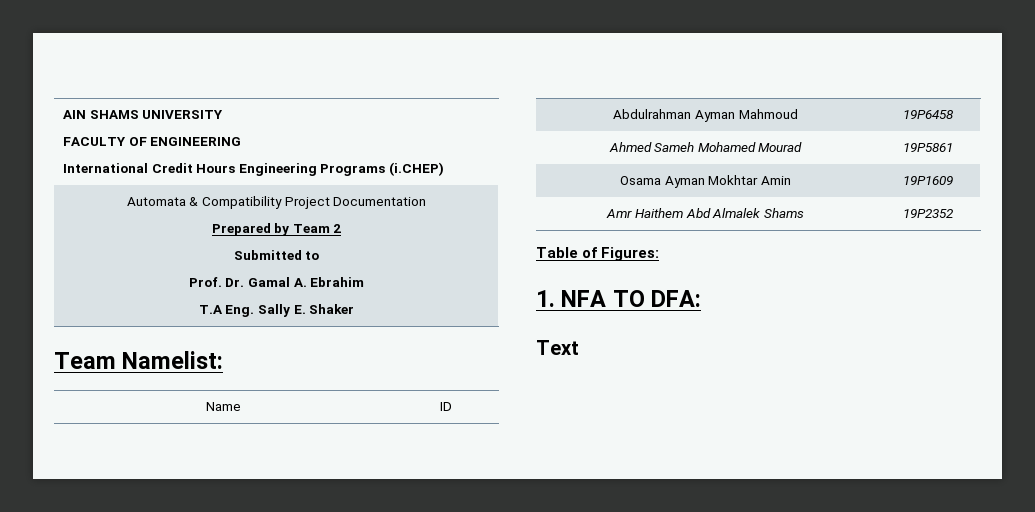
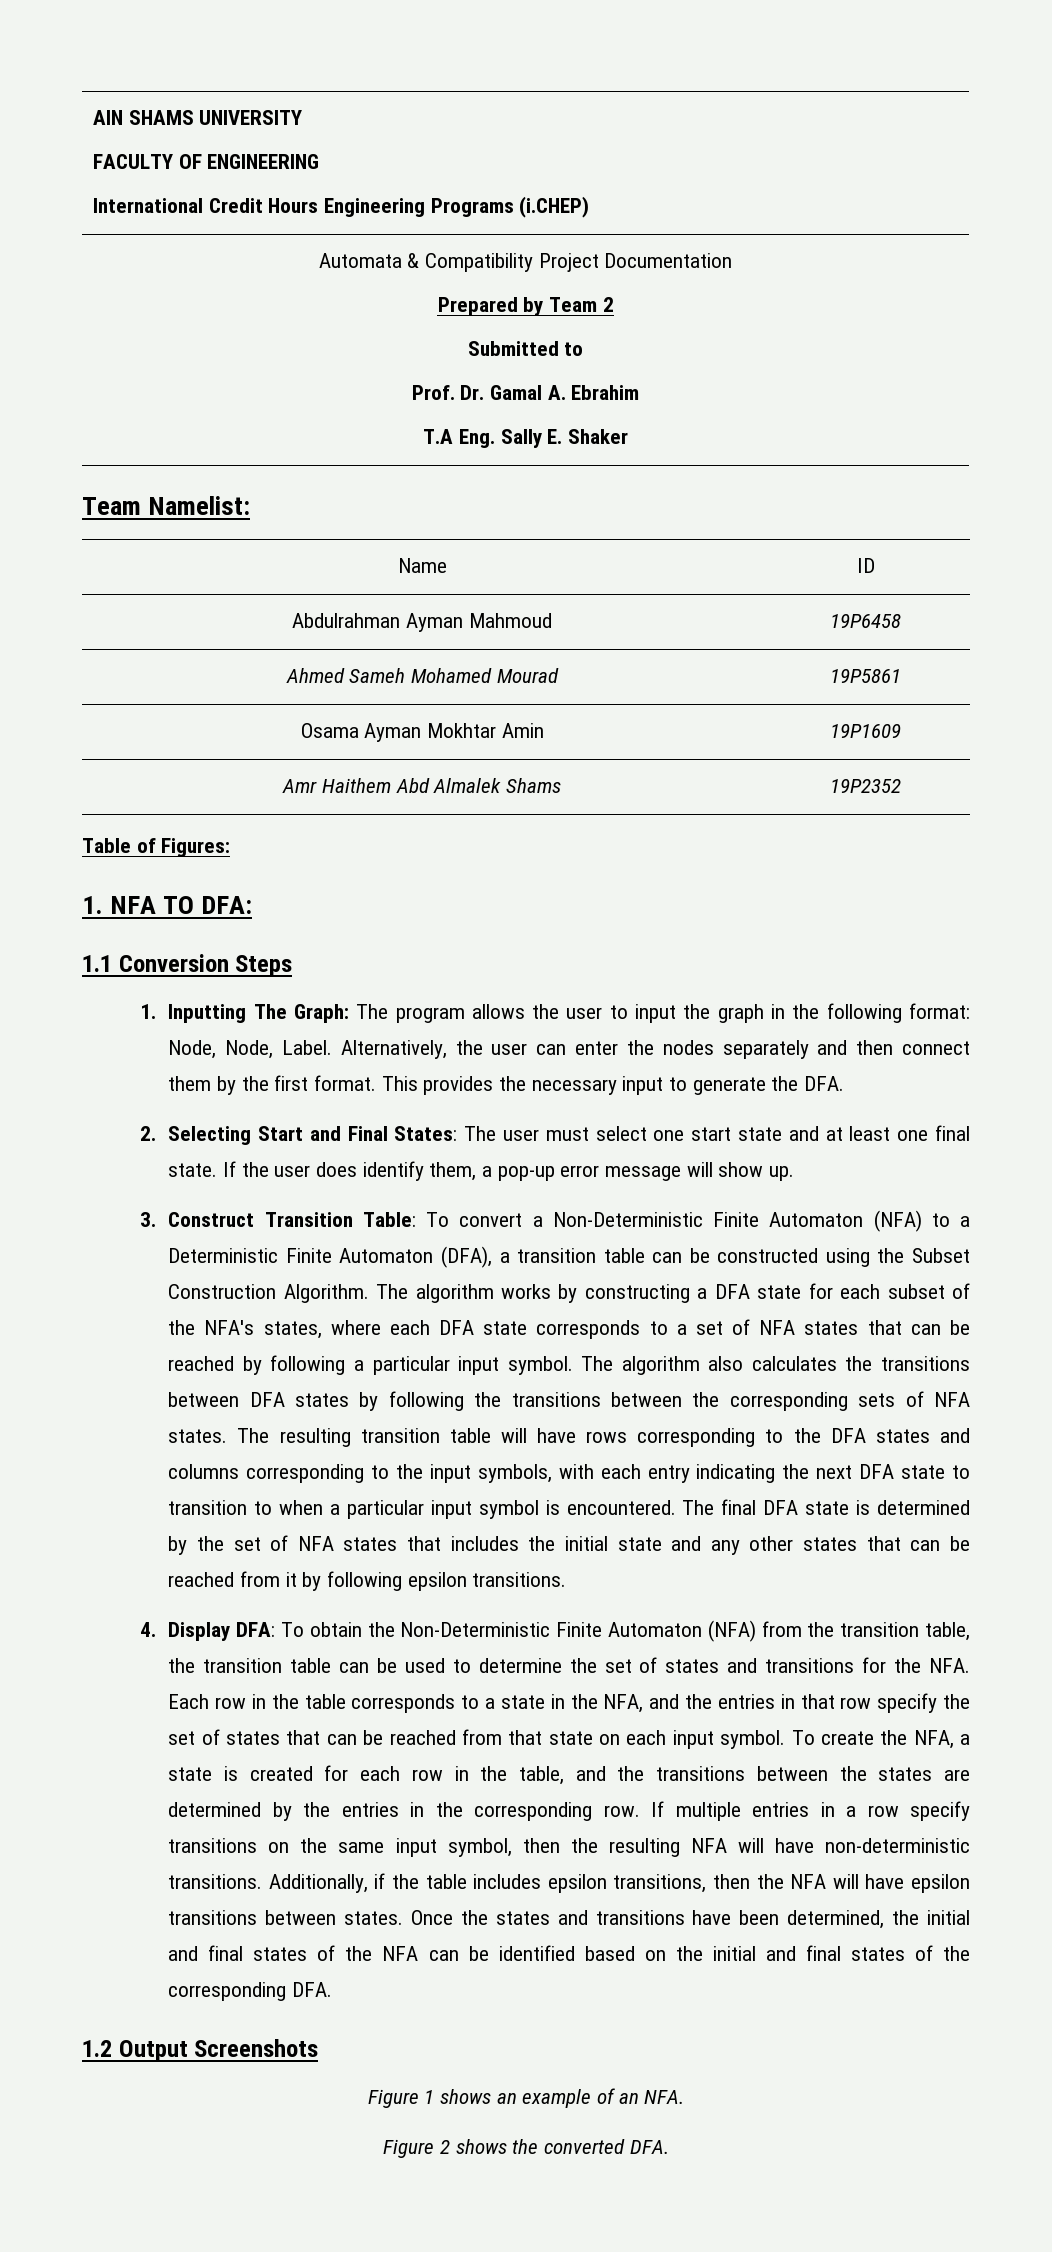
[536,340,579,355] Text -> [82,954,293,977] [139,1003,970,1023] [168,1040,970,1059] [168,1075,844,1095] [139,1125,970,1145] [168,1161,794,1181] [139,1210,970,1232] [168,1246,971,1268] [168,1283,970,1303] [168,1319,970,1339] [168,1355,971,1375] [168,1391,971,1411] [168,1428,970,1447] [168,1464,970,1483] [168,1499,970,1519] [168,1535,971,1555] [168,1571,567,1591] [139,1620,971,1642] [168,1657,970,1673] [168,1693,971,1713] [168,1729,970,1749] [168,1765,971,1785] [168,1801,971,1821] [168,1838,971,1857] [168,1873,970,1893] [168,1910,971,1929] [168,1945,970,1961] [168,1982,332,2001] [82,2039,319,2062] [367,2088,685,2108] [383,2139,669,2158] 1.1 Conversion Steps // 1. Inputting The Graph: The program allows the user to input the graph in the following format: Node, Node, Label. Alternatively, the user can enter the nodes separately and then connect them by the first format. This provides the necessary input to generate the DFA. // 2. Selecting Start and Final States: The user must select one start state and at least one final state. If the user does identify them, a pop-up error message will show up. // 3. Construct Transition Table: To convert a Non-Deterministic Finite Automaton (NFA) to a Deterministic Finite Automaton (DFA), a transition table can be constructed using the Subset Construction Algorithm. The algorithm works by constructing a DFA state for each subset of the NFA's states, where each DFA state corresponds to a set of NFA states that can be reached by following a particular input symbol. The algorithm also calculates the transitions between DFA states by following the transitions between the corresponding sets of NFA states. The resulting transition table will have rows corresponding to the DFA states and columns corresponding to the input symbols, with each entry indicating the next DFA state to transition to when a particular input symbol is encountered. The final DFA state is determined by the set of NFA states that includes the initial state and any other states that can be reached from it by following epsilon transitions. // 4. Display DFA: To obtain the Non-Deterministic Finite Automaton (NFA) from the transition table, the transition table can be used to determine the set of states and transitions for the NFA. Each row in the table corresponds to a state in the NFA, and the entries in that row specify the set of states that can be reached from that state on each input symbol. To create the NFA, a state is created for each row in the table, and the transitions between the states are determined by the entries in the corresponding row. If multiple entries in a row specify transitions on the same input symbol, then the resulting NFA will have non-deterministic transitions. Additionally, if the table includes epsilon transitions, then the NFA will have epsilon transitions between states. Once the states and transitions have been determined, the initial and final states of the NFA can be identified based on the initial and final states of the corresponding DFA. // 1.2 Output Screenshots // Figure 1 shows an example of an NFA. // Figure 2 shows the converted DFA.

